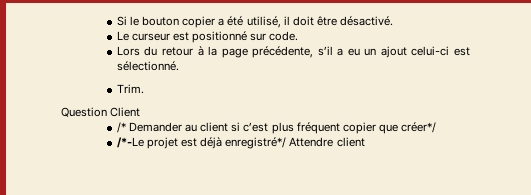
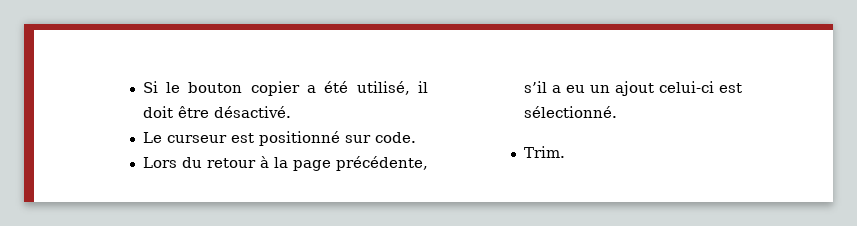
[61,107,141,117] [116,122,436,134] [116,137,365,149] // Question Client // /* Demander au client si c’est plus fréquent copier que créer*/ // /*-Le projet est déjà enregistré*/ Attendre client -> (565, 152) none

